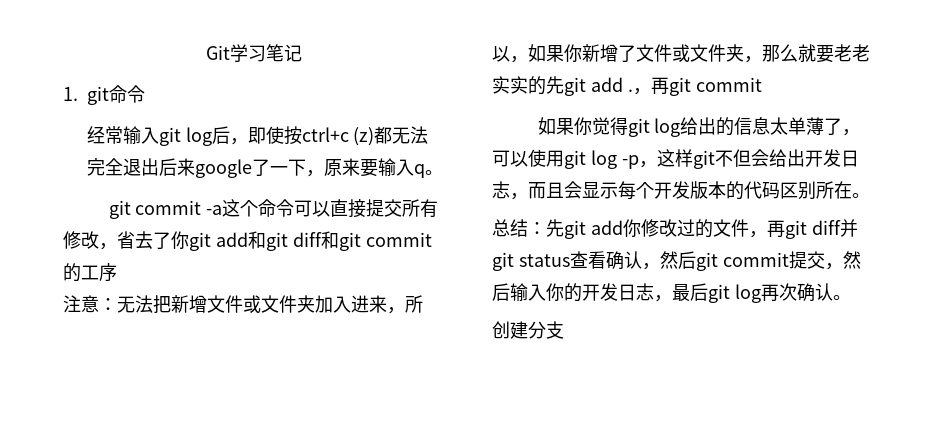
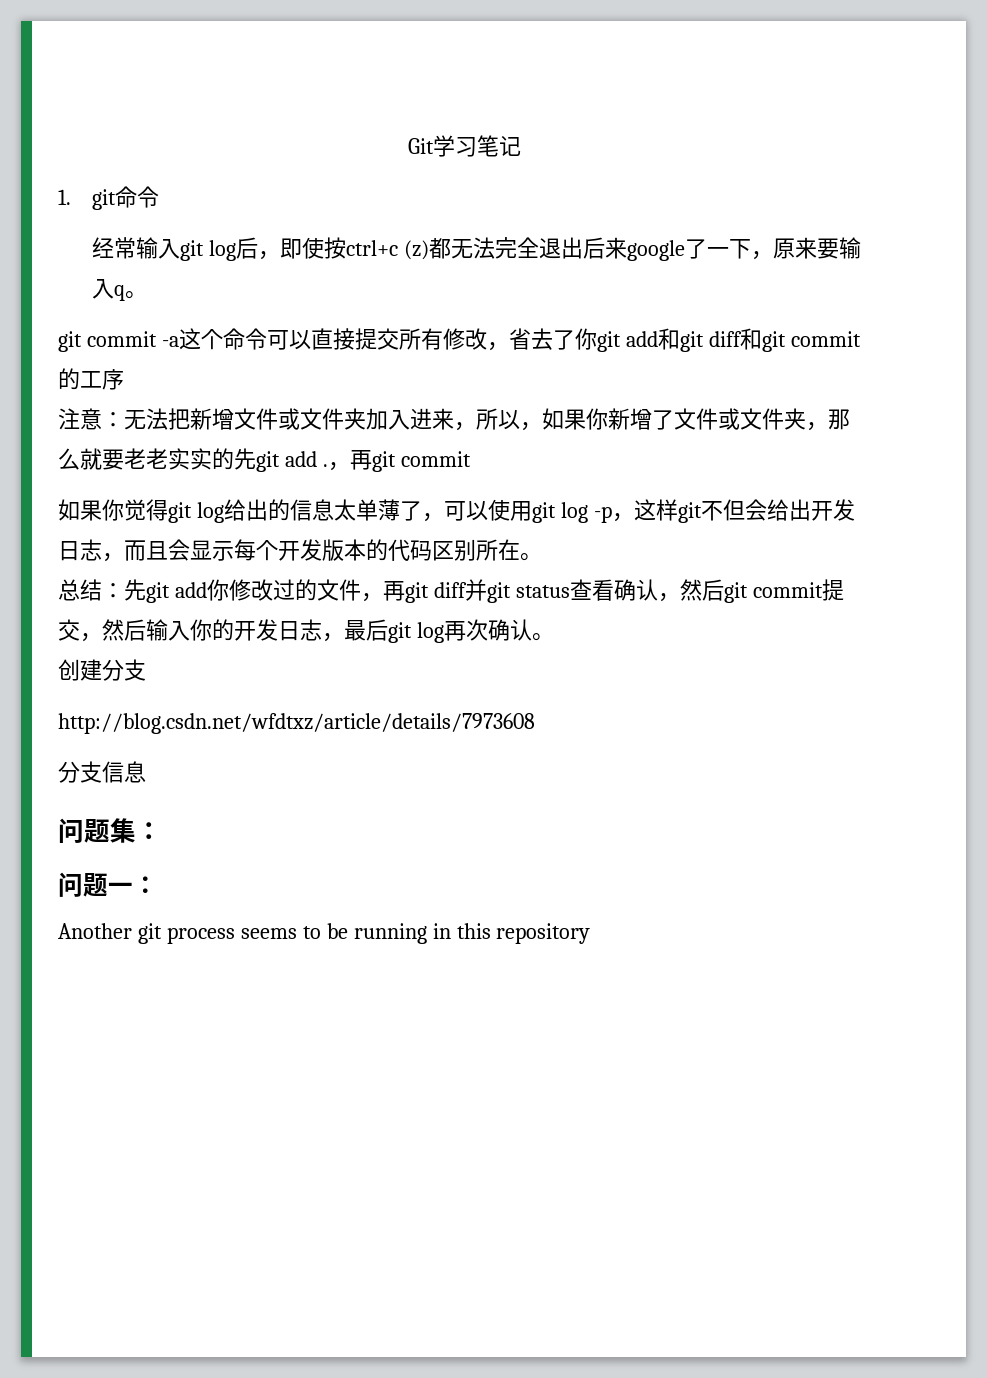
(564, 330) none -> [58,713,535,734] [58,761,146,783] [58,818,162,843] [58,872,158,897] [58,923,591,944] // http://blog.csdn.net/wfdtxz/article/details/7973608 // 分支信息 // 问题集： // 问题一： // Another git process seems to be running in this repository

